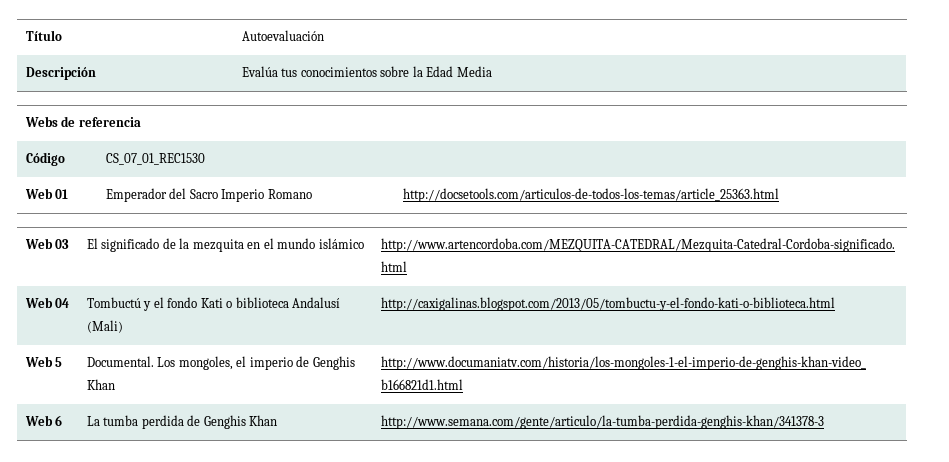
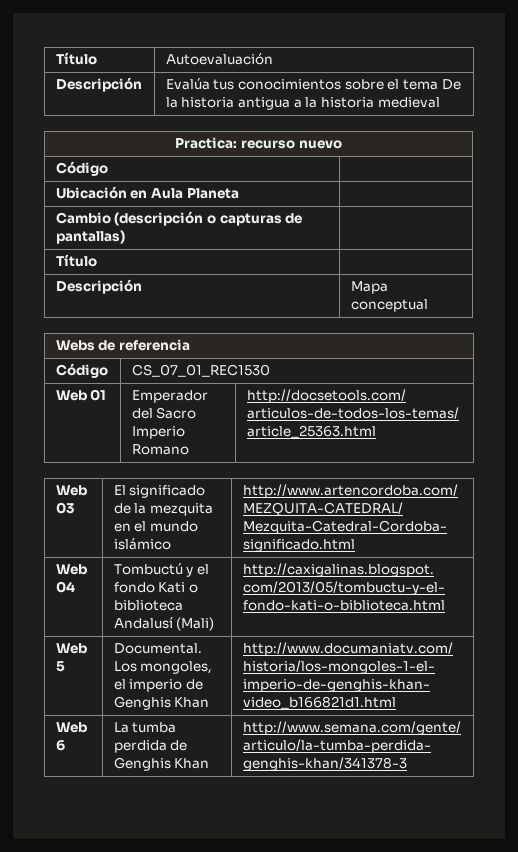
[412,66,492,77] la Edad Media -> [387,79,461,90] [165,97,440,110] [175,137,342,149] [55,161,108,176] [55,186,239,199] [55,211,303,226] [55,230,125,244] [55,254,97,267] [55,279,142,294] [350,281,388,294] [350,299,428,312] el tema De la historia antigua a la historia medieval // Practica: recurso nuevo // Código | // Ubicación en Aula Planeta | // Cambio (descripción o capturas de pantallas) | // Título | // Descripción | Mapa conceptual

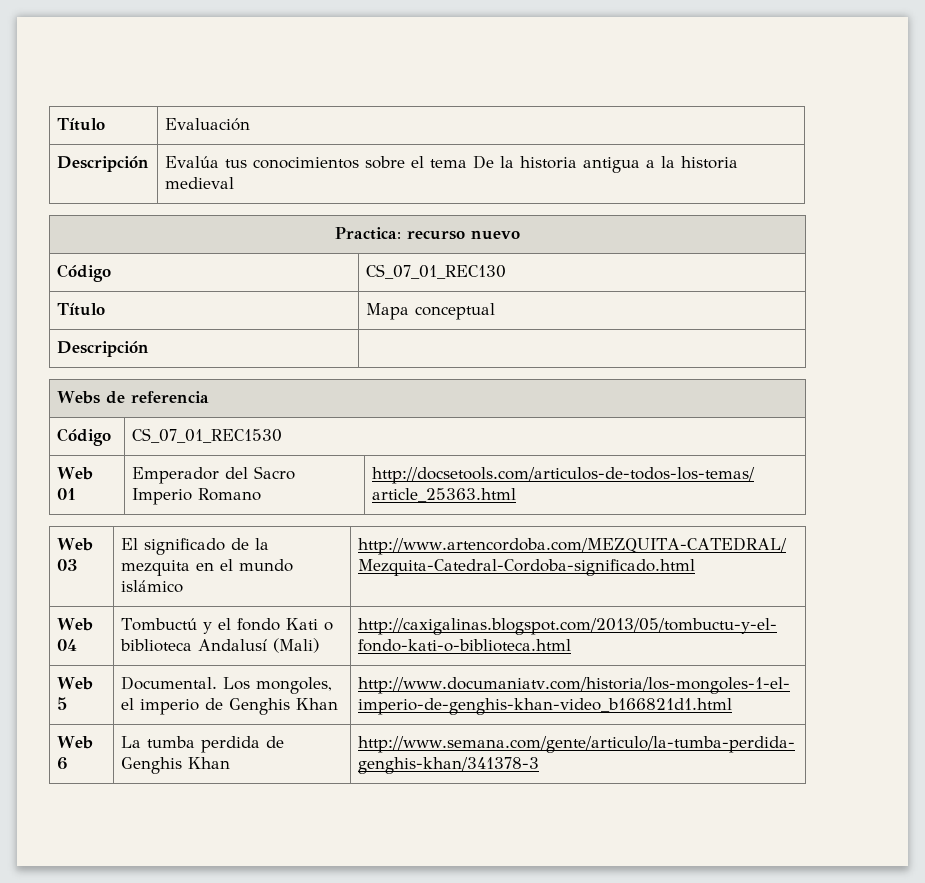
[55,52,97,65] [165,53,273,65] Título | Autoevaluación -> [56,118,105,131] [164,118,250,131] Título | Evaluación
[55,186,239,199] [55,211,303,226] [55,230,125,244] [55,254,97,267] [55,279,142,294] [350,281,388,294] [350,299,428,312] // Ubicación en Aula Planeta | // Cambio (descripción o capturas de pantallas) | // Título | // Descripción | Mapa conceptual -> [365,264,506,279] [56,303,105,316] [365,303,495,320] [56,341,149,357] CS_07_01_REC130 // Título | Mapa conceptual // Descripción |

